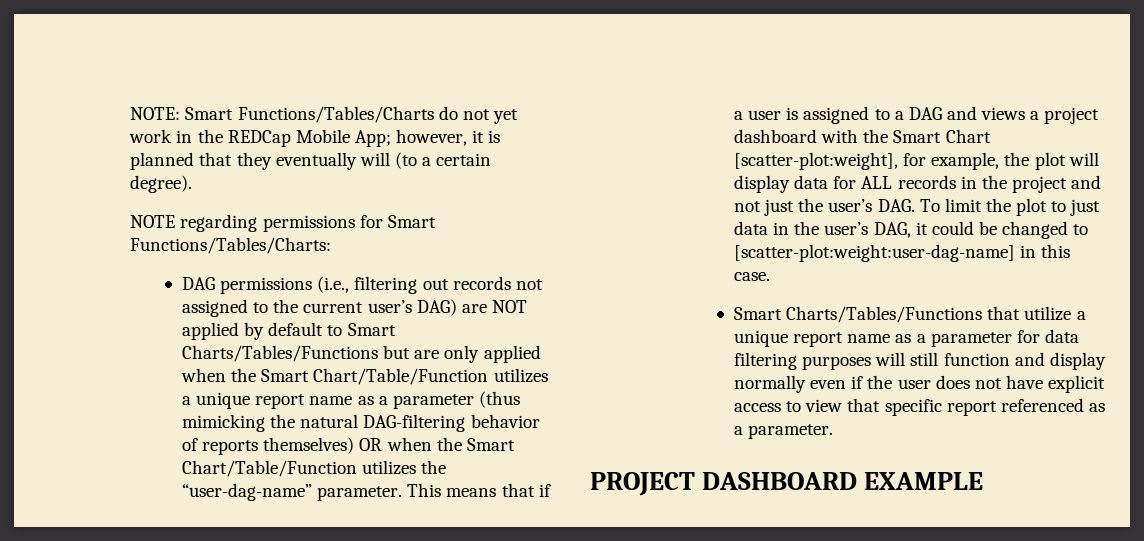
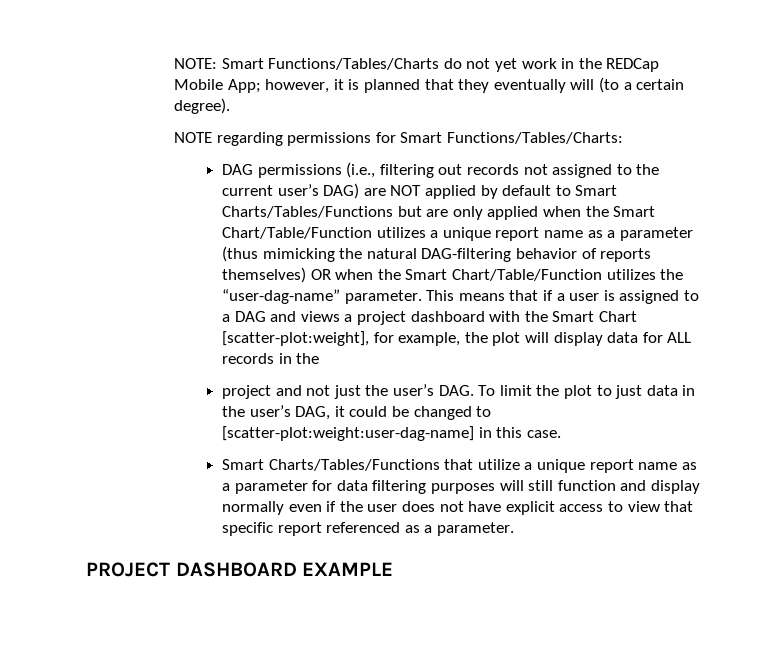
(1007, 182) none -> (320, 358) //

